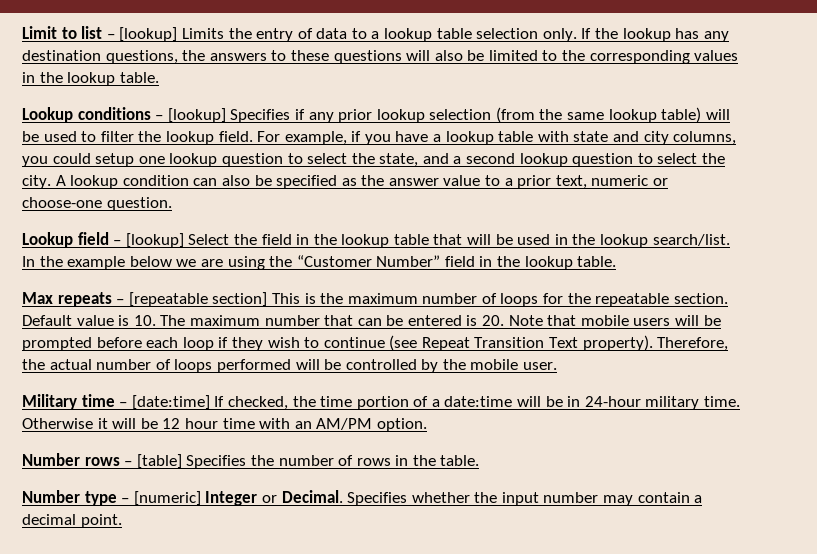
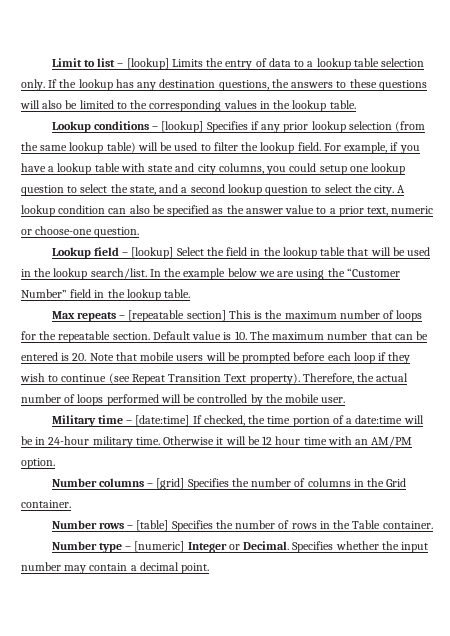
(427, 425) none -> [51,478,407,490] [21,500,71,508] // Number columns – [grid] Specifies the number of columns in the Grid container.
[440,455,480,466] table. -> [352,520,433,529] Table container.

